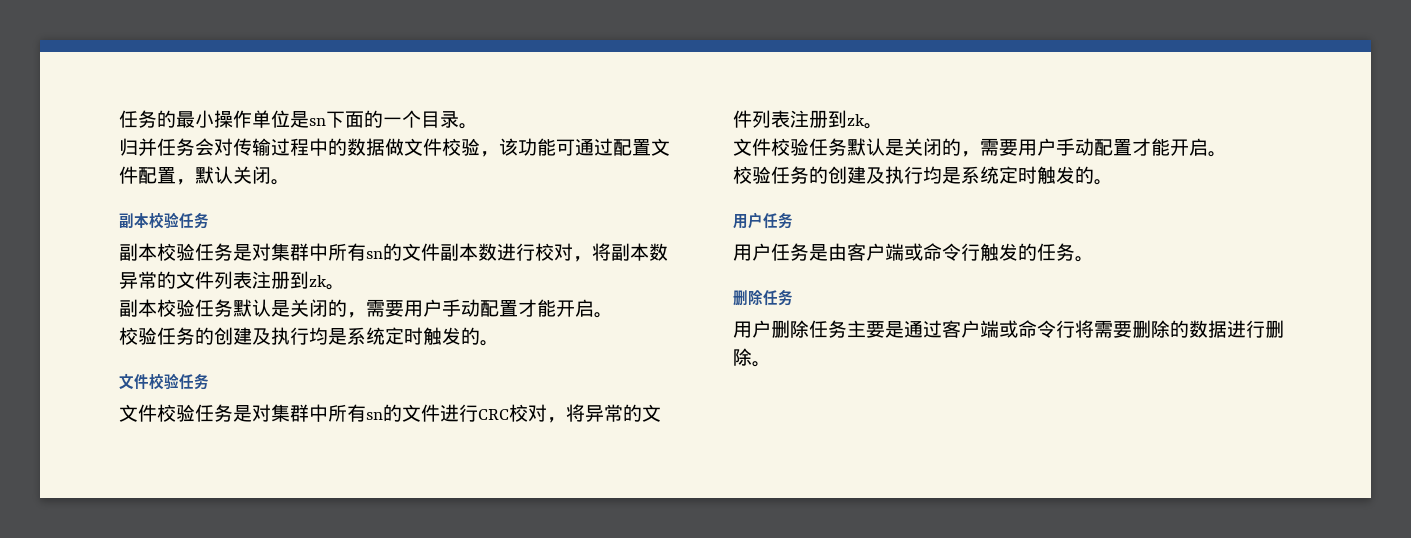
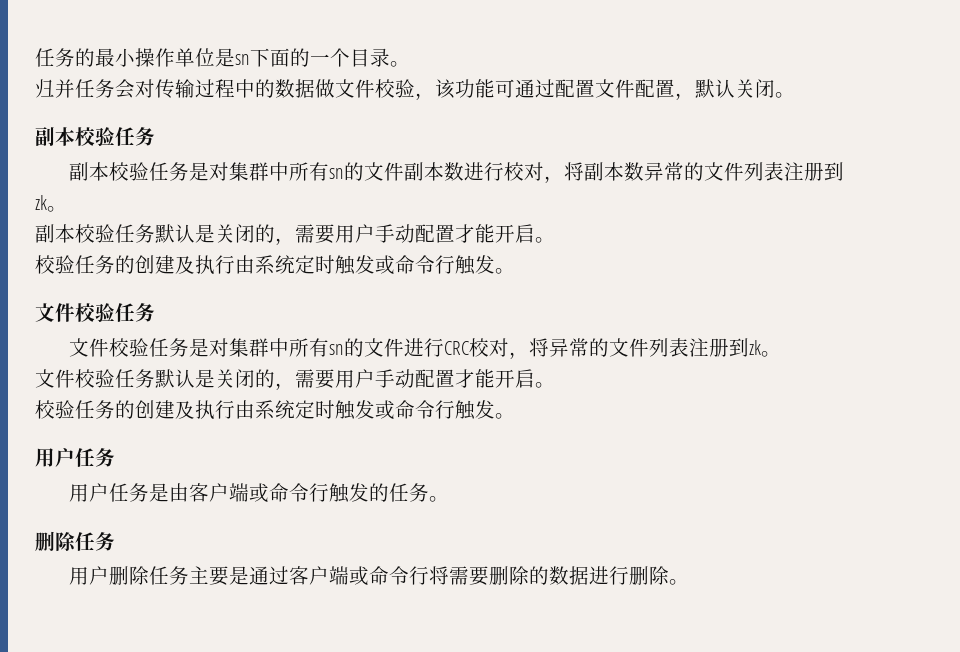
[309,327,480,345] 均是系统定时触发的 -> [235,255,495,275] 由系统定时触发或命令行触发
[923,166,1094,184] 均是系统定时触发的 -> [235,400,495,420] 由系统定时触发或命令行触发

